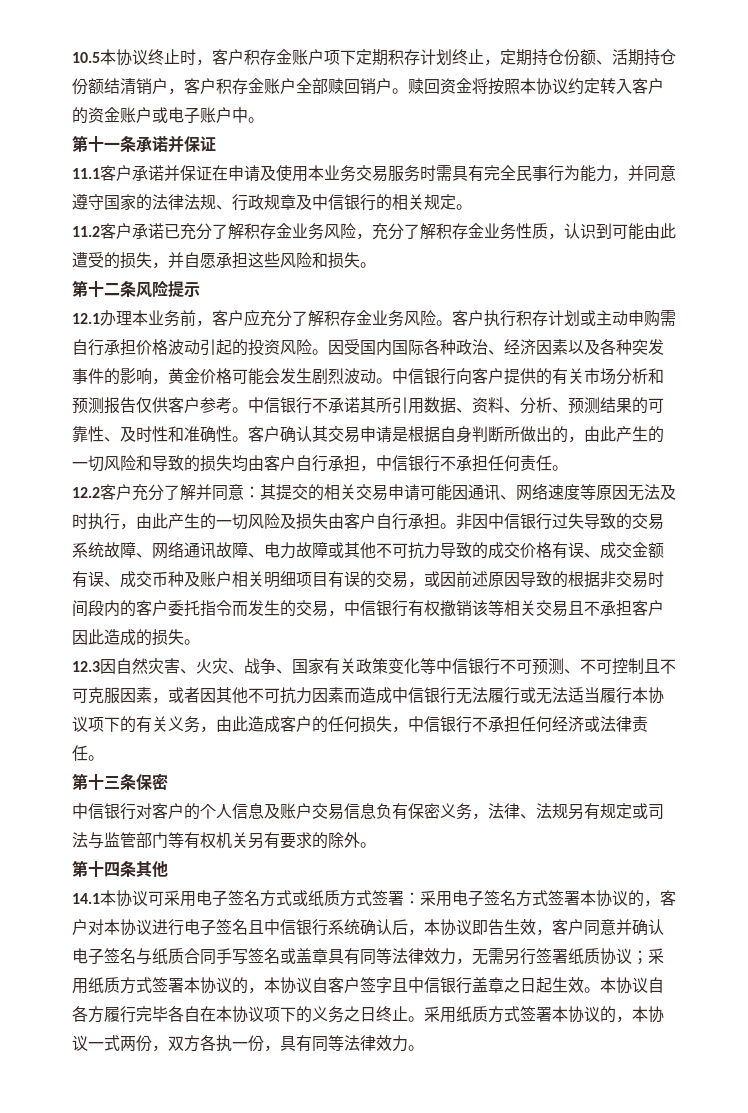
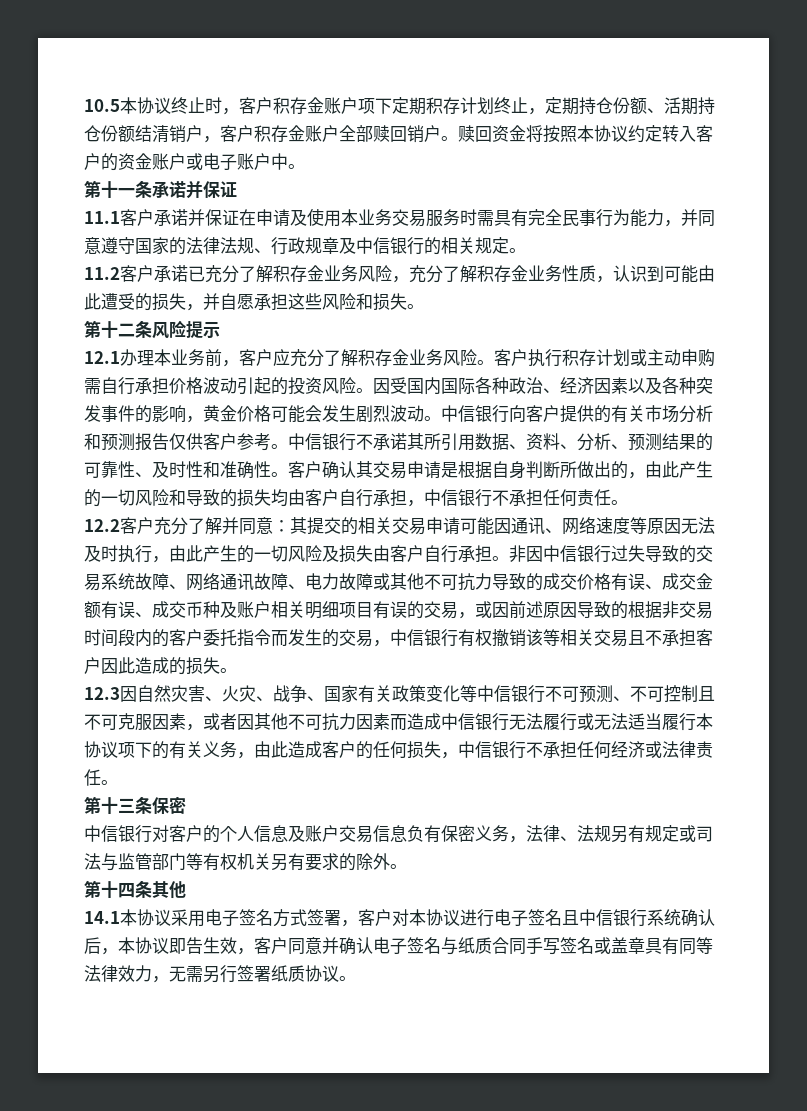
[148,890,420,907] 可采用电子签名方式或纸质方式签署： -> (171, 917) none
[580,890,644,907] 本协议的 -> (341, 918) none
[632,948,664,965] [72,977,664,994] [72,1006,664,1023] [72,1035,408,1052] ；采用纸质方式签署本协议的，本协议自客户签字且中信银行盖章之日起生效。本协议自各方履行完毕各自在本协议项下的义务之日终止。采用纸质方式签署本协议的，本协议一式两份，双方各执一份，具有同等法律效力 -> (339, 973) none

